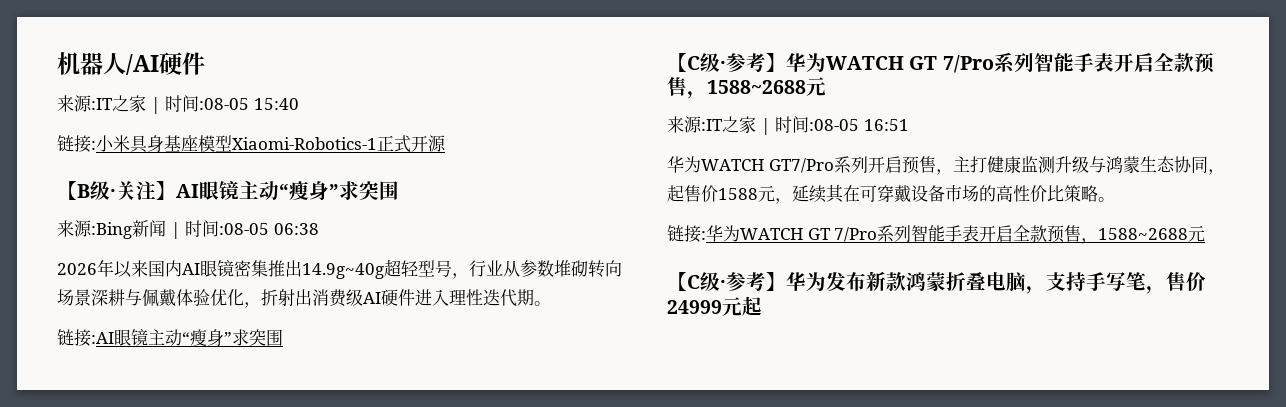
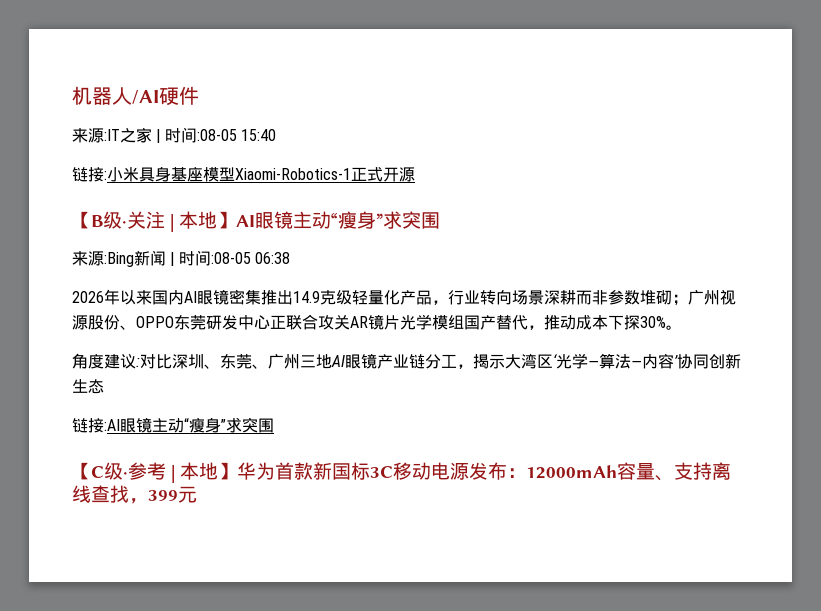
(156, 190) none -> [170,211,217,232] | 本地
[302,259,622,279] [57,289,551,308] 14.9g~40g超轻型号，行业从参数堆砌转向场景深耕与佩戴体验优化，折射出消费级AI硬件进入理性迭代期。 -> [293,289,736,306] [72,314,682,330] [72,353,741,369] [72,379,104,394] 14.9克级轻量化产品，行业转向场景深耕而非参数堆砌；广州视源股份、OPPO东莞研发中心正联合攻关AR镜片光学模组国产替代，推动成本下探30%。 // 角度建议:对比深圳、东莞、广州三地AI眼镜产业链分工，揭示大湾区‘光学—算法—内容’协同创新生态
[766,52,1215,73] [667,77,826,99] [667,116,909,135] [667,156,1225,175] [667,184,1115,204] [667,225,1206,244] [667,271,1206,294] [667,296,762,316] 】华为WATCH GT 7/Pro系列智能手表开启全款预售，1588~2688元 // 来源:IT之家 | 时间:08-05 16:51 // 华为WATCH GT7/Pro系列开启预售，主打健康监测升级与鸿蒙生态协同，起售价1588元，延续其在可穿戴设备市场的高性价比策略。 // 链接:华为WATCH GT 7/Pro系列智能手表开启全款预售，1588~2688元 // 【C级·参考】华为发布新款鸿蒙折叠电脑，支持手写笔，售价24999元起 -> [171,462,731,483] [72,485,197,504] | 本地】华为首款新国标3C移动电源发布：12000mAh容量、支持离线查找，399元

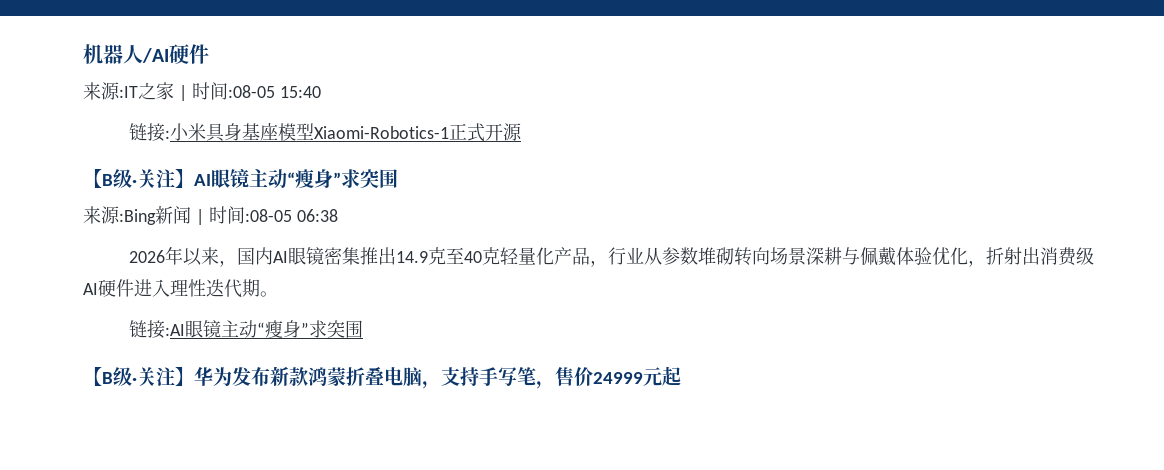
[170,211,217,232] | 本地 -> (175, 178) none
(152, 297) none -> [218,260,237,267] ，
[336,290,352,305] 级 -> [445,247,500,265] 至40克
(480, 297) none -> [643,247,734,265] 从参数堆砌
[576,289,736,306] [72,314,682,330] [72,353,741,369] [72,379,104,394] 而非参数堆砌；广州视源股份、OPPO东莞研发中心正联合攻关AR镜片光学模组国产替代，推动成本下探30%。 // 角度建议:对比深圳、东莞、广州三地AI眼镜产业链分工，揭示大湾区‘光学—算法—内容’协同创新生态 -> [841,247,1094,267] [83,279,278,298] 与佩戴体验优化，折射出消费级AI硬件进入理性迭代期。
[91,462,731,483] [72,485,197,504] C级·参考 | 本地】华为首款新国标3C移动电源发布：12000mAh容量、支持离线查找，399元 -> [102,366,681,389] B级·关注】华为发布新款鸿蒙折叠电脑，支持手写笔，售价24999元起

